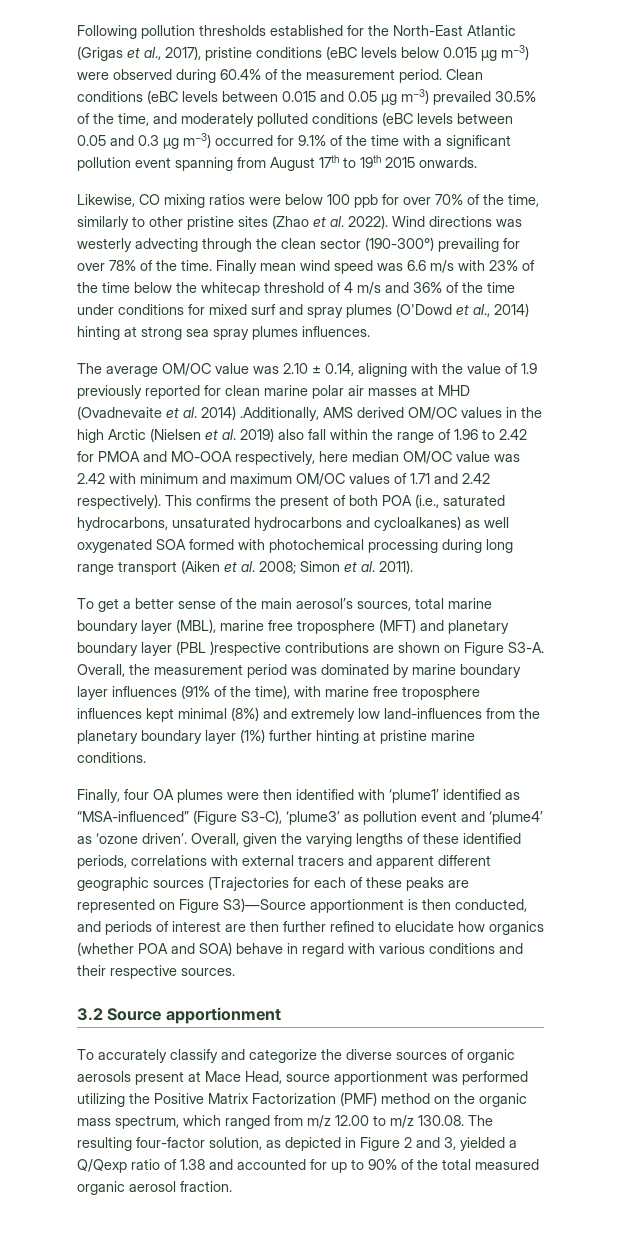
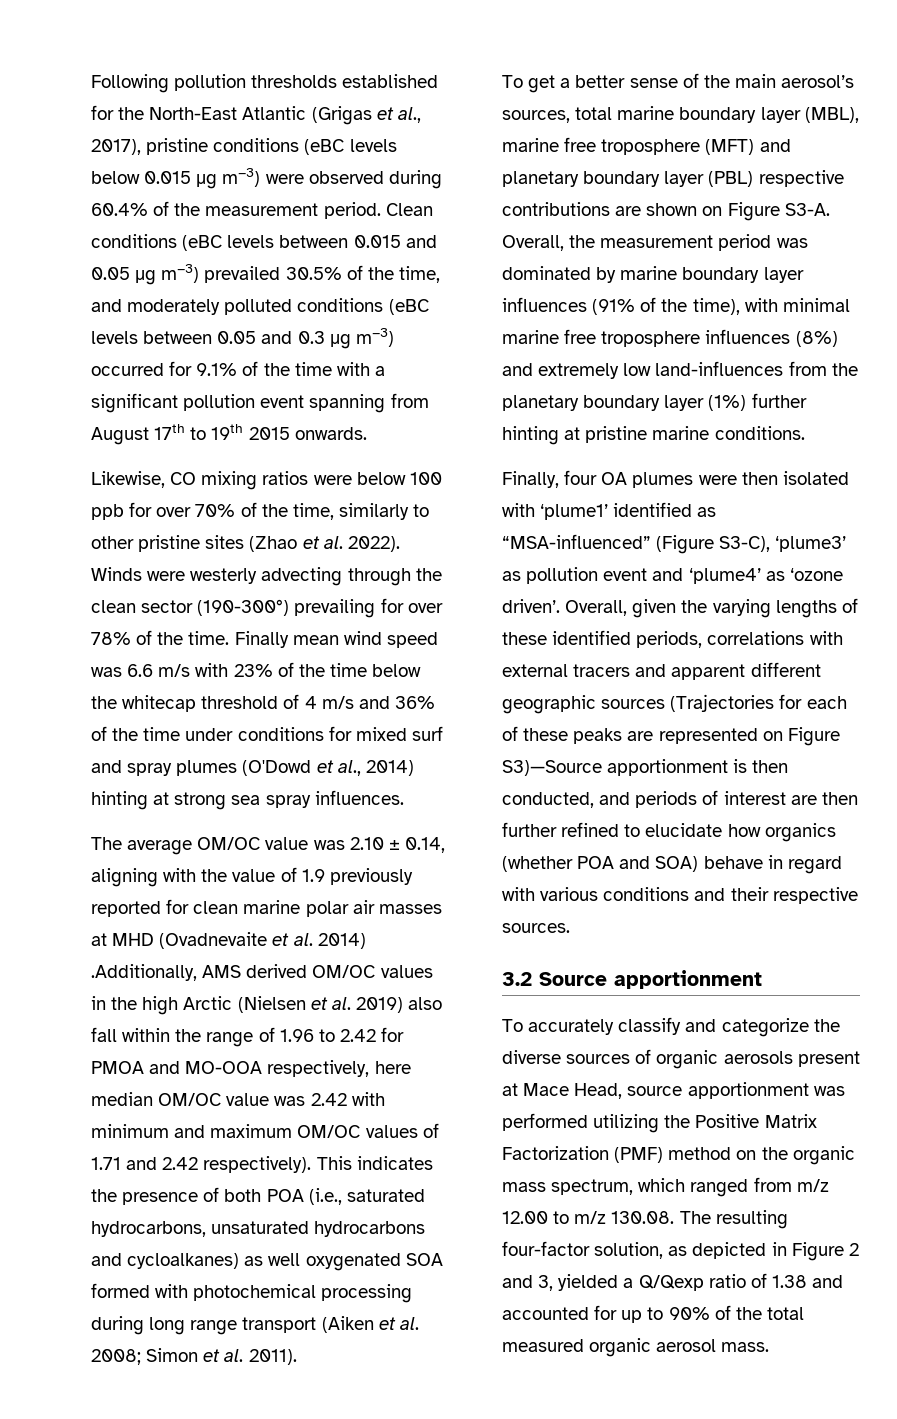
[392,216,522,227] Wind directions was -> [91,567,186,581] Winds were
[252,326,298,340] plumes -> (311, 801) none
[196,495,329,509] confirms the present -> [356,1156,433,1170] [91,1189,199,1205] indicates the presence
[176,641,281,656] (PBL )respective -> [708,170,844,187] (PBL) respective
(321, 691) none -> [782,298,850,312] minimal
[146,708,227,722] kept minimal -> (791, 336) none
[296,789,354,800] identified -> [782,471,849,485] isolated
[180,1181,232,1192] fraction. -> [721,1342,770,1352] mass.

